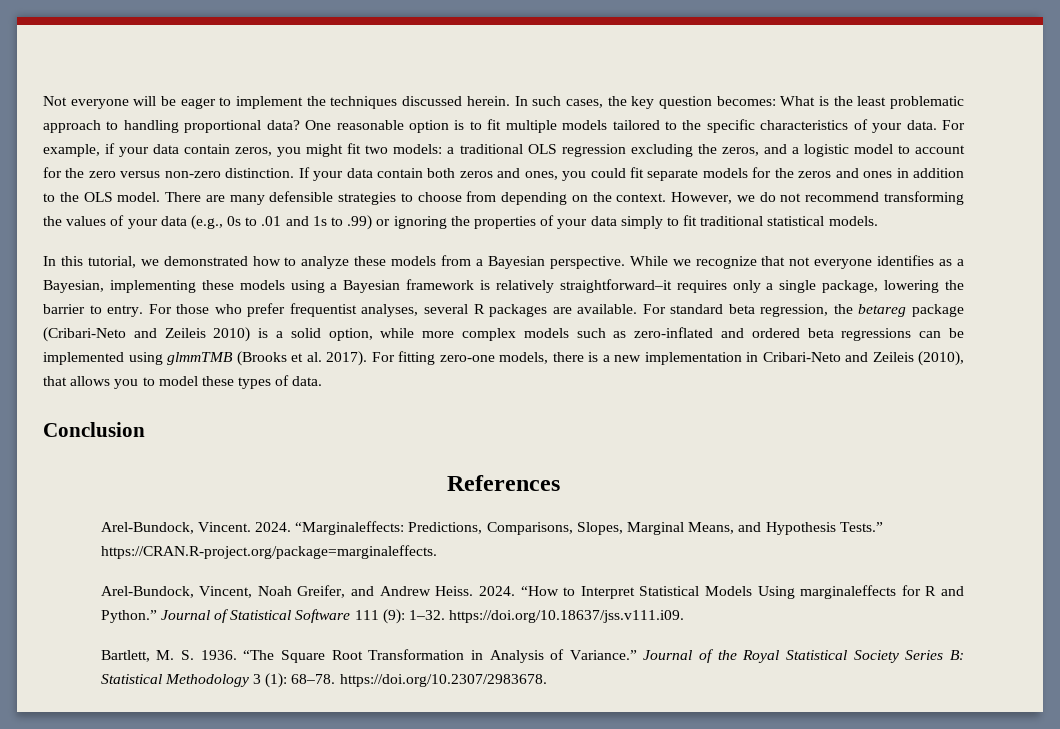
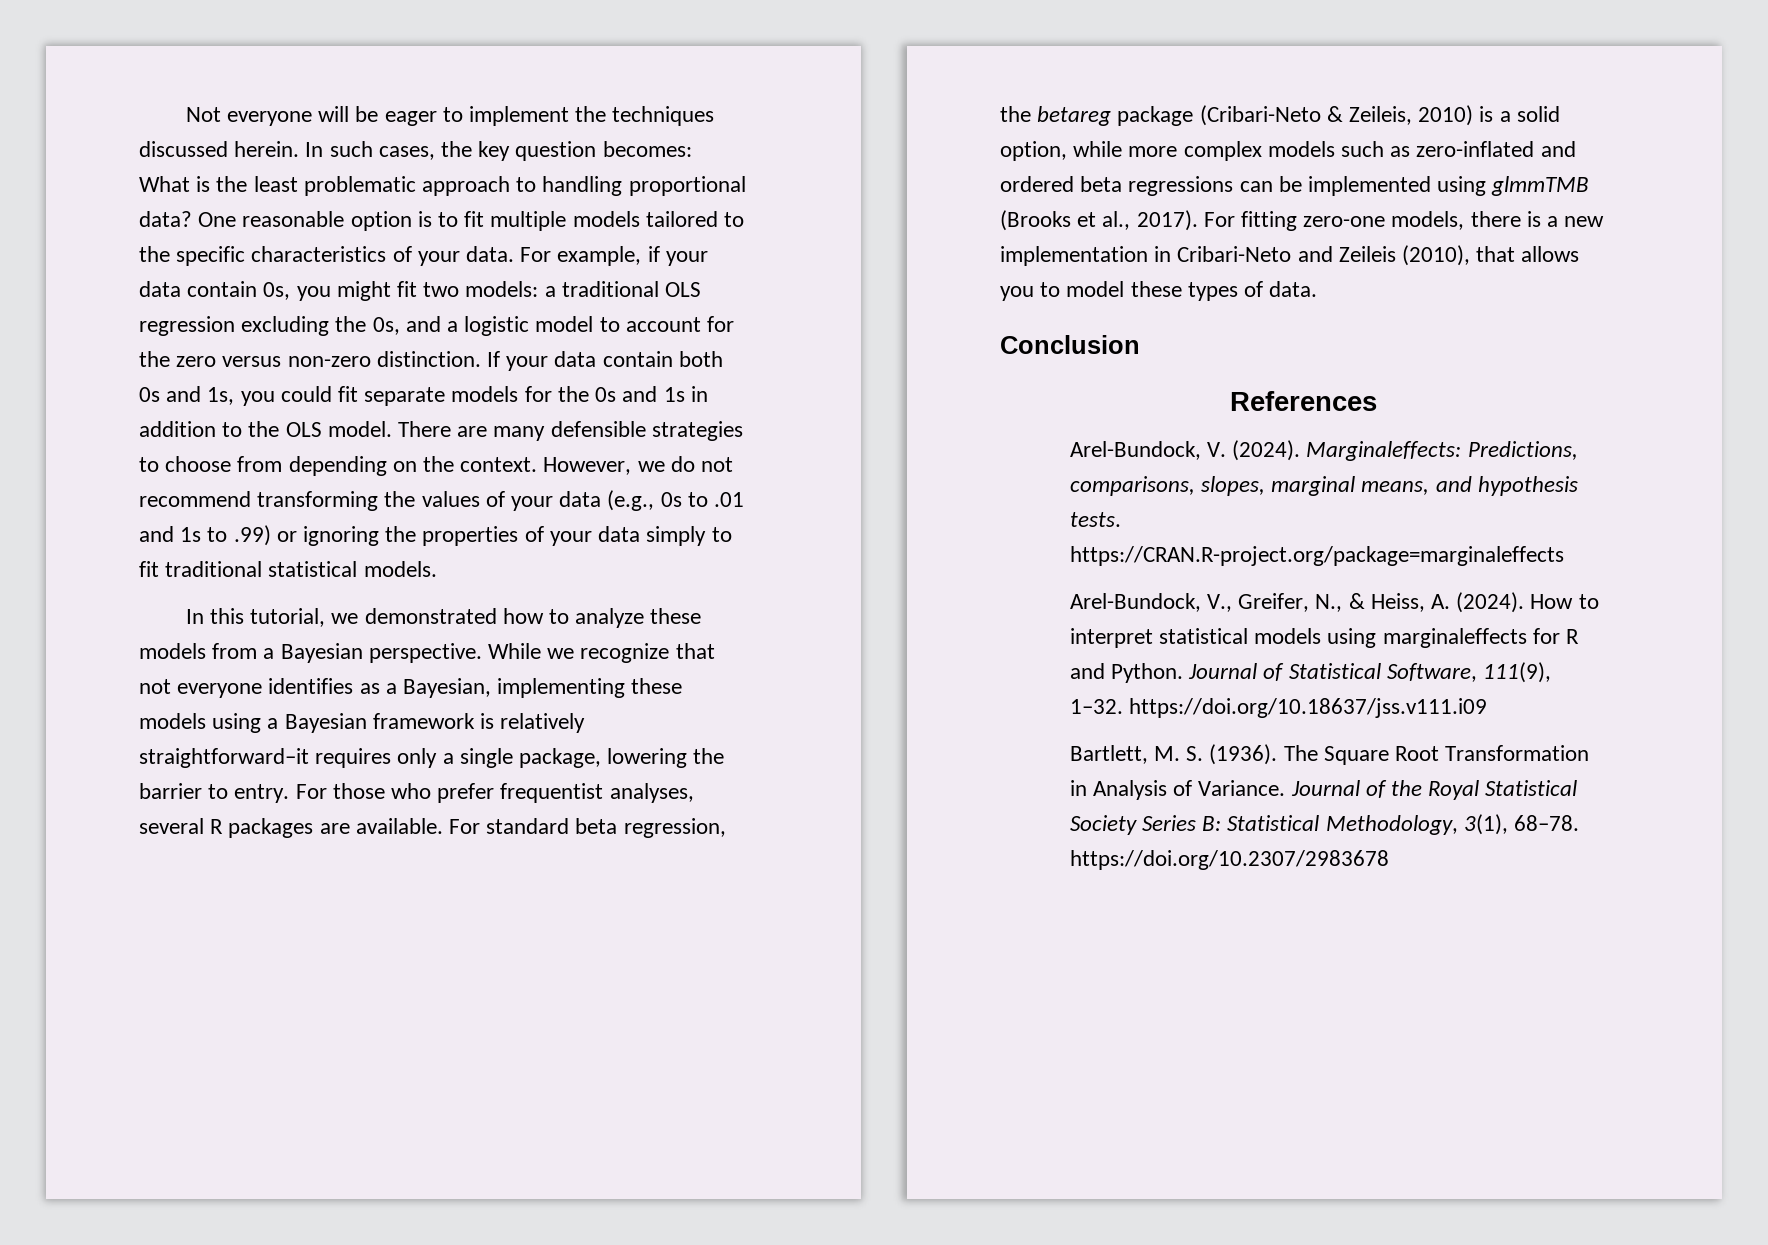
[235,147,273,156] zeros, -> [263,282,291,300] 0s,
[721,147,759,156] zeros, -> [372,317,400,335] 0s,
[459,168,558,180] zeros and ones, -> [139,386,235,405] 0s and 1s,
[798,168,893,178] zeros and ones -> [595,386,685,402] 0s and 1s
[133,328,206,338] and Zeileis -> [1326,106,1413,125] & Zeileis,
[306,352,322,362] al. -> [1102,211,1131,230] al.,
[197,521,883,535] [100,545,437,559] [100,585,795,599] Vincent. 2024. “Marginaleffects: Predictions, Comparisons, Slopes, Marginal Means, and Hypothesis Tests.” https://CRAN.R-project.org/package=marginaleffects. // Arel-Bundock, Vincent, Noah Greifer, and Andrew Heiss. 2024. “How to Interpret Statistical Models Using -> [1206,440,1578,461] [1069,476,1578,496] [1069,512,1121,527] [1069,546,1564,566] [1069,592,1599,613] [1069,628,1377,648] V. (2024). Marginaleffects: Predictions, comparisons, slopes, marginal means, and hypothesis tests. https://CRAN.R-project.org/package=marginaleffects // Arel-Bundock, V., Greifer, N., & Heiss, A. (2024). How to interpret statistical models using
[100,610,157,623] Python.” -> [1110,663,1183,683] Python.
[295,609,685,624] Software 111 (9): 1–32. https://doi.org/10.18637/jss.v111.i09. -> [1386,662,1551,683] [1069,698,1487,718] Software, 111(9), 1–32. https://doi.org/10.18637/jss.v111.i09
[200,650,275,660] 1936. “The -> [1209,744,1318,765] (1936). The
[569,650,637,660] Variance.” -> [1198,780,1286,796] Variance.
[164,673,547,688] Methodology 3 (1): 68–78. https://doi.org/10.2307/2983678. -> [1325,814,1579,835] [1069,850,1389,870] Methodology, 3(1), 68–78. https://doi.org/10.2307/2983678

